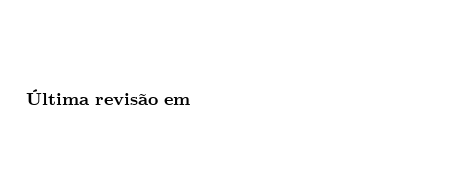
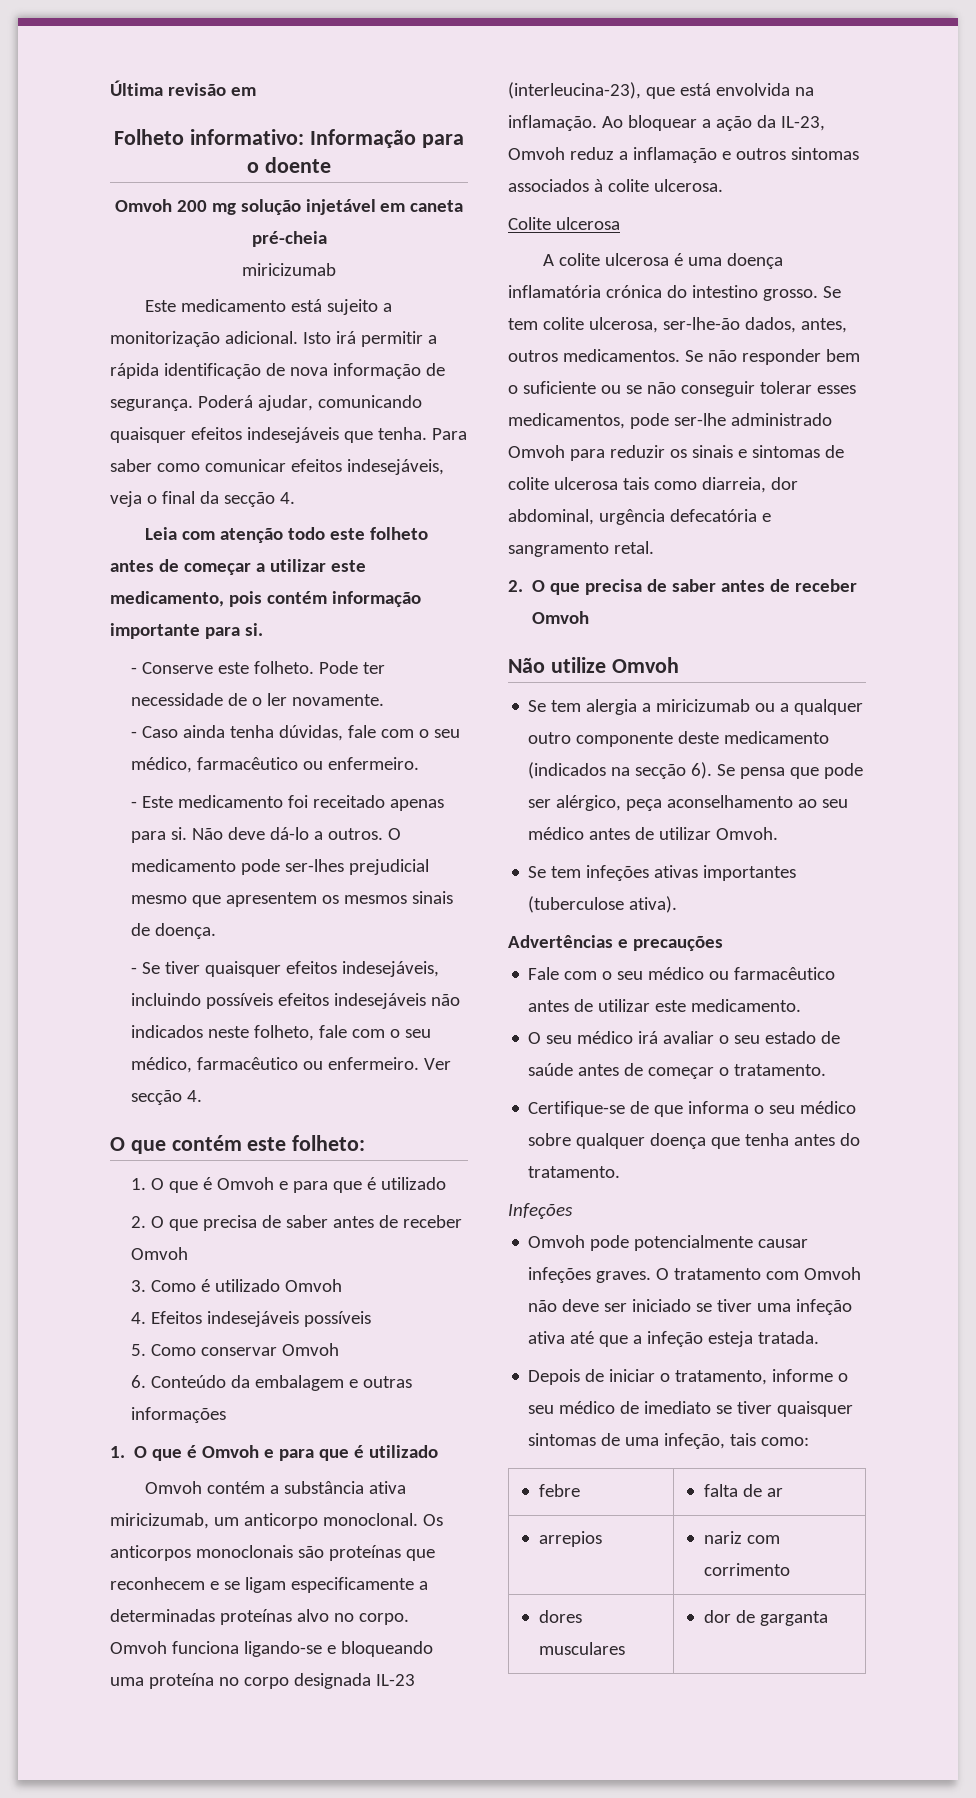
(190, 101) none -> [114,129,464,148] [247,157,331,173] [114,199,464,215] [251,231,327,247] [242,263,336,276] [145,299,392,315] [110,331,437,347] [110,363,445,379] [110,395,422,411] [110,427,467,443] [110,459,444,475] [110,491,295,507] [145,527,428,543] [110,559,366,575] [110,591,421,607] [110,623,263,639] [131,661,386,674] [131,693,385,706] [131,725,461,741] [131,757,420,773] [131,795,445,811] [131,827,402,843] [131,859,430,875] [131,891,454,907] [131,923,217,939] [131,961,440,977] [131,993,461,1009] [131,1025,432,1041] [131,1057,452,1073] [131,1090,203,1105] [110,1135,366,1154] [131,1177,447,1193] [131,1215,463,1231] [131,1247,189,1260] [131,1279,343,1292] [131,1311,372,1327] [131,1343,340,1356] [131,1375,413,1391] [131,1407,227,1423] [110,1445,439,1461] [145,1481,406,1494] [110,1513,443,1529] [110,1545,435,1561] [110,1577,428,1593] [110,1609,409,1625] [110,1641,433,1657] [110,1673,415,1689] [508,82,814,99] [508,115,825,131] [508,147,859,163] [508,179,723,192] [508,217,620,230] [543,253,783,269] [508,285,841,301] [508,317,847,333] [508,349,860,365] [508,381,856,397] [508,413,832,429] [508,445,844,461] [508,477,798,493] [508,509,771,525] [508,541,654,557] [508,579,858,595] [532,611,590,624] [508,657,679,673] [528,699,864,715] [528,731,830,747] [528,762,864,779] [528,795,849,811] [528,827,779,840] [528,865,797,881] [528,896,678,913] [508,935,723,951] [528,967,836,980] [528,999,802,1012] [528,1031,841,1044] [528,1063,827,1079] [528,1101,857,1117] [528,1133,861,1149] [528,1166,621,1178] [508,1203,573,1219] [528,1235,809,1251] [528,1267,862,1283] [528,1299,853,1315] [528,1331,820,1347] [528,1369,849,1385] [528,1401,854,1417] [528,1433,810,1449] [539,1484,581,1497] [704,1484,784,1497] [539,1531,603,1547] [704,1531,781,1544] [704,1563,791,1576] [539,1610,583,1623] [539,1642,626,1655] [704,1610,829,1626] // Folheto informativo: Informação para o doente // Omvoh 200 mg solução injetável em caneta pré-cheia // miricizumab // Este medicamento está sujeito a monitorização adicional. Isto irá permitir a rápida identificação de nova informação de segurança. Poderá ajudar, comunicando quaisquer efeitos indesejáveis que tenha. Para saber como comunicar efeitos indesejáveis, veja o final da secção 4. // Leia com atenção todo este folheto antes de começar a utilizar este medicamento, pois contém informação importante para si. // - Conserve este folheto. Pode ter necessidade de o ler novamente. // - Caso ainda tenha dúvidas, fale com o seu médico, farmacêutico ou enfermeiro. // - Este medicamento foi receitado apenas para si. Não deve dá-lo a outros. O medicamento pode ser-lhes prejudicial mesmo que apresentem os mesmos sinais de doença. // - Se tiver quaisquer efeitos indesejáveis, incluindo possíveis efeitos indesejáveis não indicados neste folheto, fale com o seu médico, farmacêutico ou enfermeiro. Ver secção 4. // O que contém este folheto: // 1. O que é Omvoh e para que é utilizado // 2. O que precisa de saber antes de receber Omvoh // 3. Como é utilizado Omvoh // 4. Efeitos indesejáveis possíveis // 5. Como conservar Omvoh // 6. Conteúdo da embalagem e outras informações // 1. O que é Omvoh e para que é utilizado // Omvoh contém a substância ativa miricizumab, um anticorpo monoclonal. Os anticorpos monoclonais são proteínas que reconhecem e se ligam especificamente a determinadas proteínas alvo no corpo. Omvoh funciona ligando-se e bloqueando uma proteína no corpo designada IL-23 (interleucina-23), que está envolvida na inflamação. Ao bloquear a ação da IL-23, Omvoh reduz a inflamação e outros sintomas associados à colite ulcerosa. // Colite ulcerosa // A colite ulcerosa é uma doença inflamatória crónica do intestino grosso. Se tem colite ulcerosa, ser-lhe-ão dados, antes, outros medicamentos. Se não responder bem o suficiente ou se não conseguir tolerar esses medicamentos, pode ser-lhe administrado Omvoh para reduzir os sinais e sintomas de colite ulcerosa tais como diarreia, dor abdominal, urgência defecatória e sangramento retal. // 2. O que precisa de saber antes de receber Omvoh // Não utilize Omvoh // Se tem alergia a miricizumab ou a qualquer outro componente deste medicamento (indicados na secção 6). Se pensa que pode ser alérgico, peça aconselhamento ao seu médico antes de utilizar Omvoh. // Se tem infeções ativas importantes (tuberculose ativa). // Advertências e precauções // Fale com o seu médico ou farmacêutico antes de utilizar este medicamento. // O seu médico irá avaliar o seu estado de saúde antes de começar o tratamento. // Certifique-se de que informa o seu médico sobre qualquer doença que tenha antes do tratamento. // Infeções // Omvoh pode potencialmente causar infeções graves. O tratamento com Omvoh não deve ser iniciado se tiver uma infeção ativa até que a infeção esteja tratada. // Depois de iniciar o tratamento, informe o seu médico de imediato se tiver quaisquer sintomas de uma infeção, tais como: // febre | falta de ar // arrepios | nariz com corrimento // dores musculares | dor de garganta

